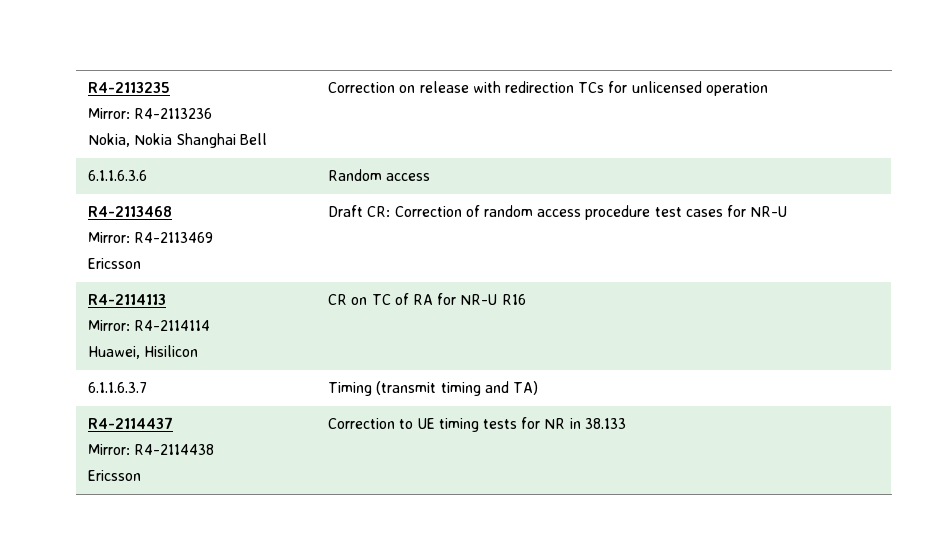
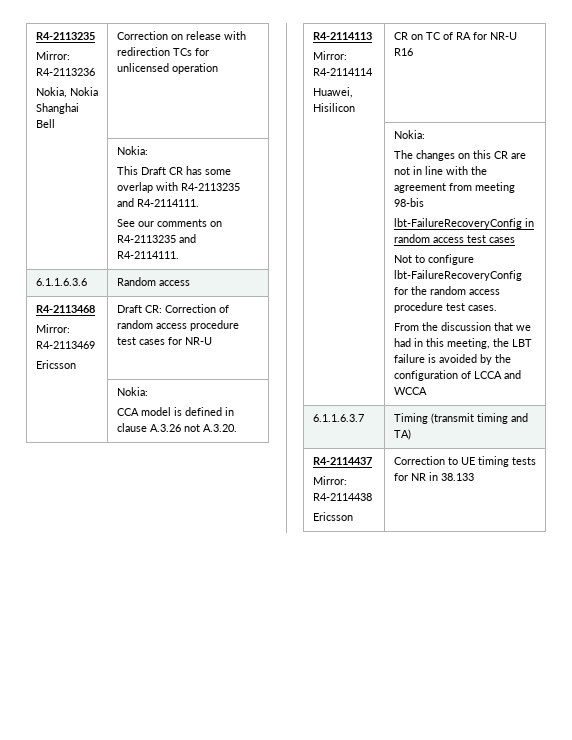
(768, 89) none -> [116,146,148,155] [116,166,231,175] [116,182,240,193] [116,198,199,207] [116,219,222,227] [116,234,196,243] [116,251,179,259] // | Nokia: // This Draft CR has some overlap with R4-2113235 and R4-2114111. // See our comments on R4-2113235 and R4-2114111.
(788, 211) none -> [116,387,148,396] [116,407,234,416] [116,423,237,432] // | Nokia: // CCA model is defined in clause A.3.26 not A.3.20.
(526, 299) none -> [393,130,425,139] [393,150,526,161] [393,166,487,175] [393,182,515,193] [393,198,424,207] [393,218,534,229] [393,234,515,243] [393,254,474,265] [393,270,522,281] [393,286,500,295] [393,302,497,313] [393,322,531,331] [393,338,532,349] [393,354,511,365] [393,370,521,381] [393,387,427,395] // | Nokia: // The changes on this CR are not in line with the agreement from meeting 98-bis // lbt-FailureRecoveryConfig in random access test cases // Not to configure lbt-FailureRecoveryConfig for the random access procedure test cases. // From the discussion that we had in this meeting, the LBT failure is avoided by the configuration of LCCA and WCCA

